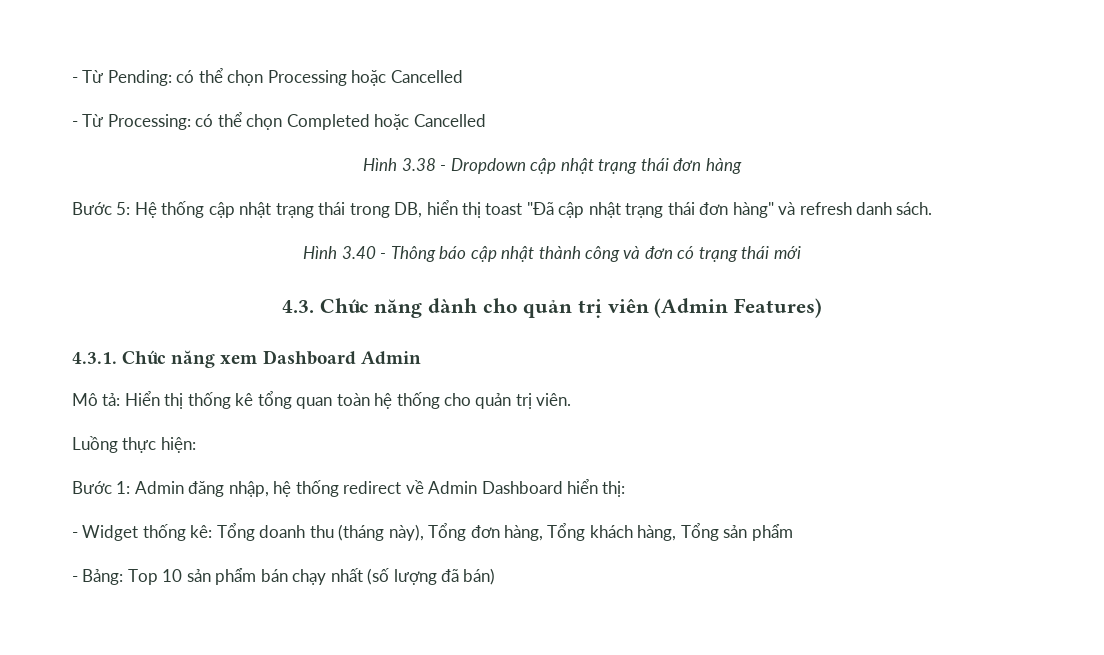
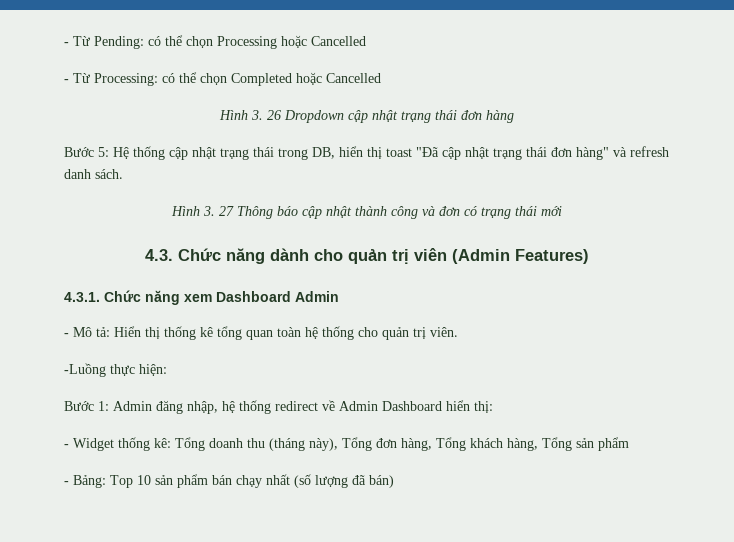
[401,158,447,171] 3.38 - -> [251,110,281,120] 3. 26
[341,246,387,259] 3.40 - -> [203,206,234,216] 3. 27
(421, 358) none -> [64,333,69,337] -
[72,436,118,453] Luồng -> [64,363,106,377] -Luồng

